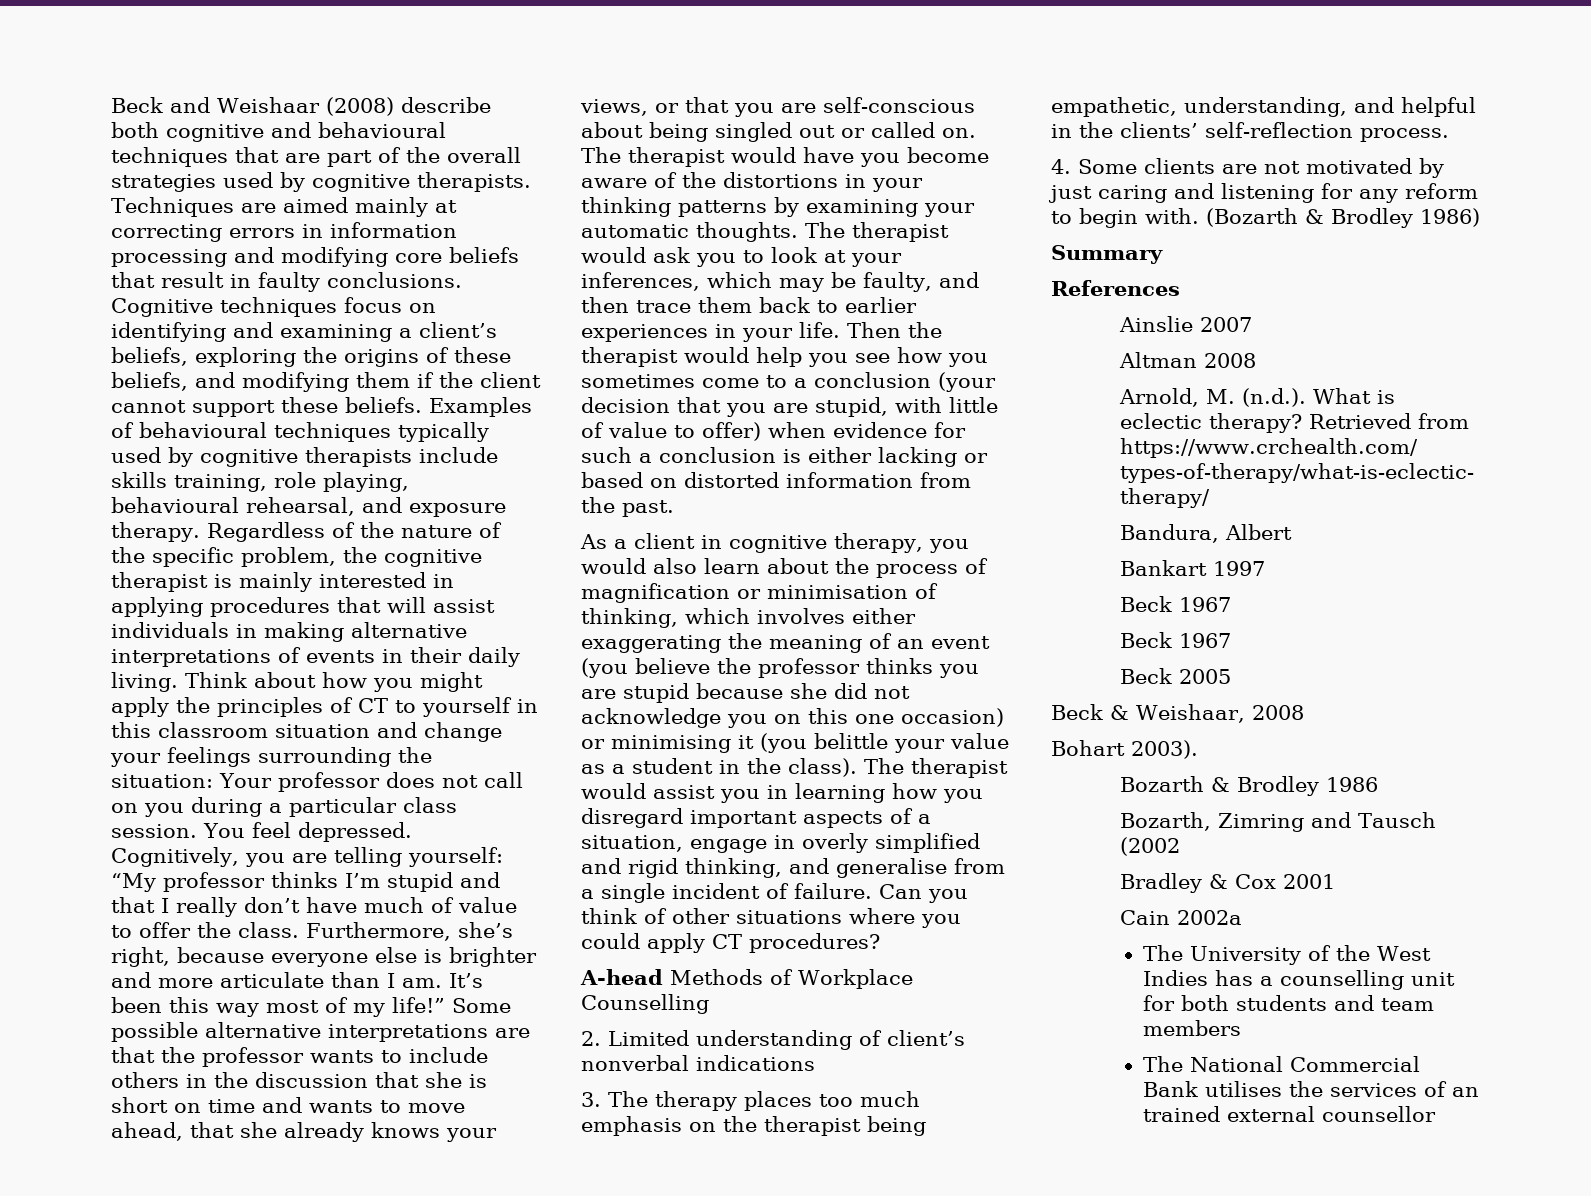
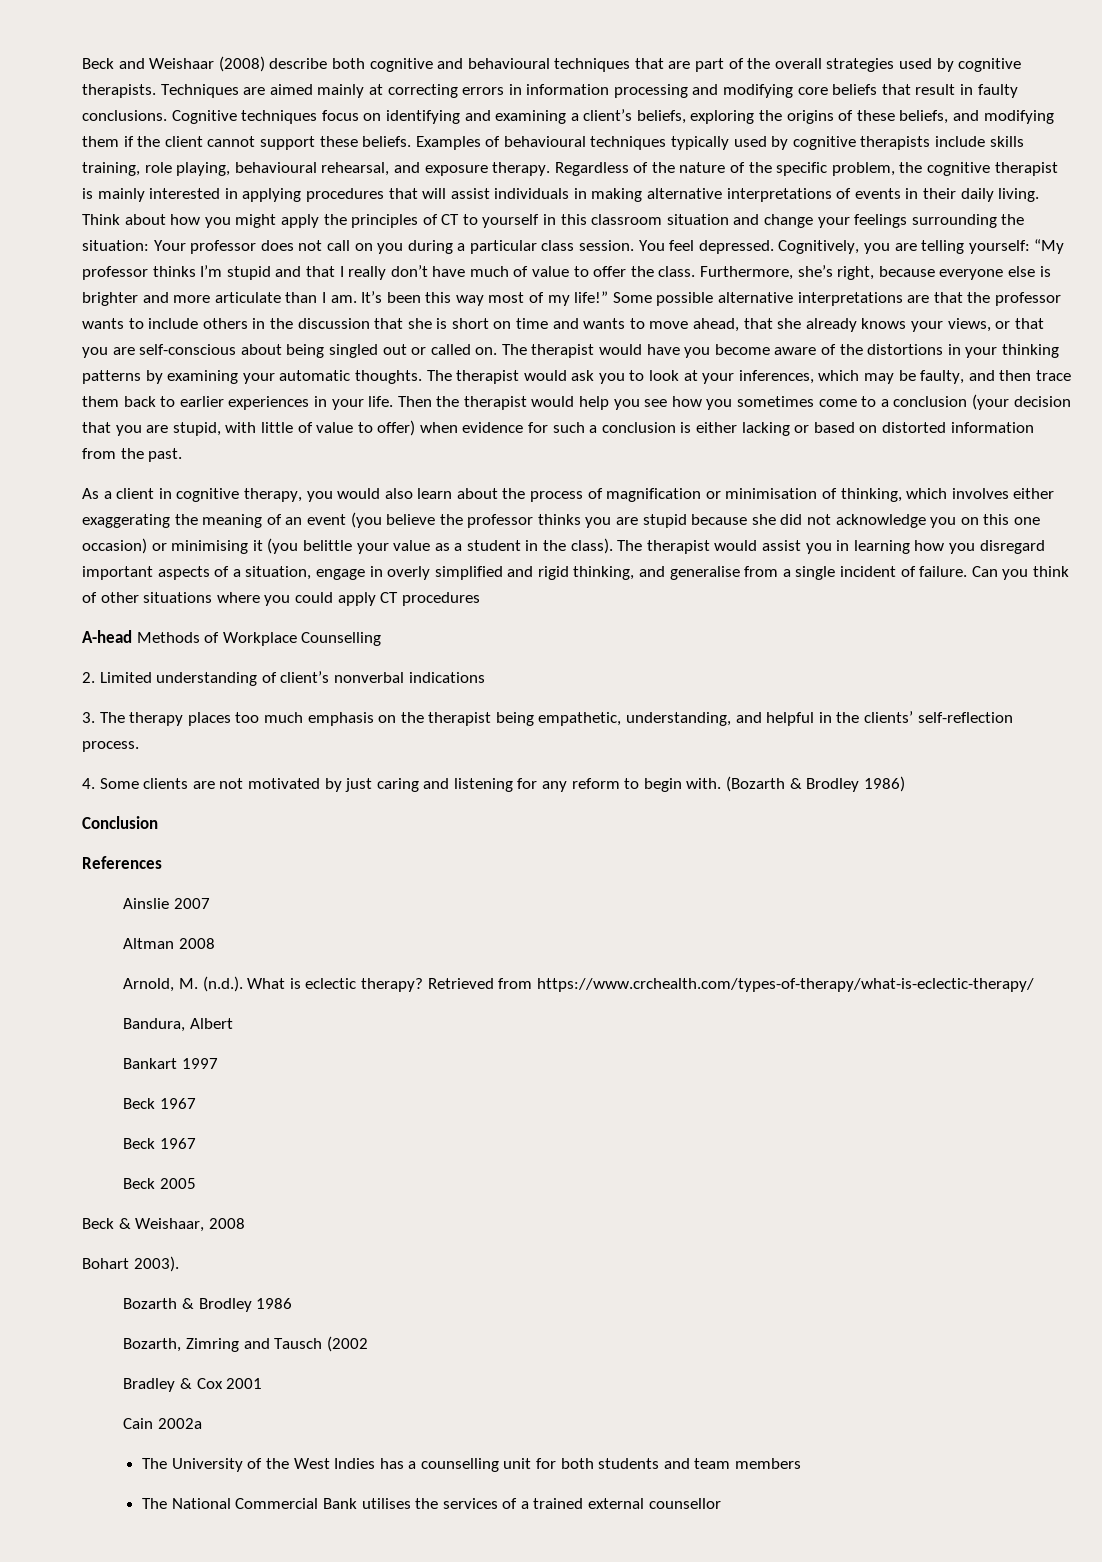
[749,933,880,953] procedures? -> [401,592,480,606] procedures
[1051,245,1163,264] Summary -> [82,816,158,829] Conclusion
[1451,1087,1479,1097] an -> [520,1501,529,1509] a

